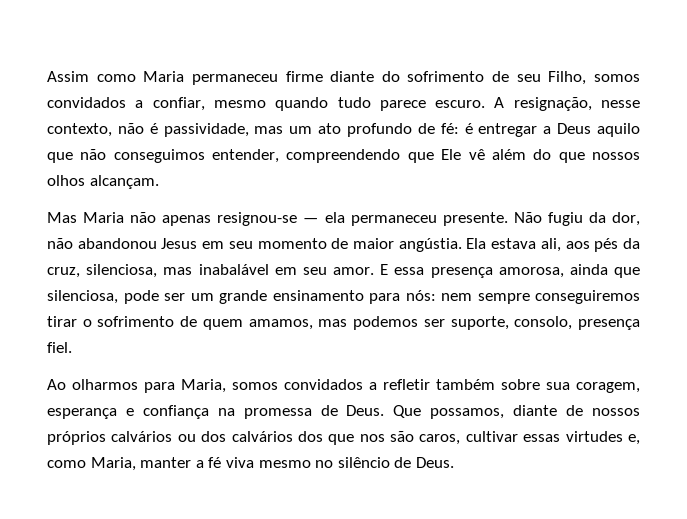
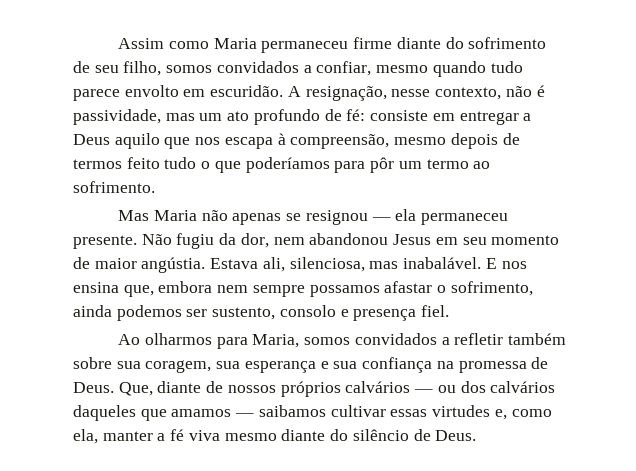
[548,71,587,85] Filho, -> [123,61,162,76] filho,
[435,100,486,108] escuro. -> [124,85,284,97] envolto em escuridão.
[464,123,473,134] é -> [370,110,455,121] consiste em
[80,149,641,163] [47,175,159,189] não conseguimos entender, compreendendo que Ele vê além do que nossos olhos alcançam. -> [195,133,520,149] [73,157,491,173] [73,181,155,193] nos escapa à compreensão, mesmo depois de termos feito tudo o que poderíamos para pôr um termo ao sofrimento.
[217,212,298,226] resignou-se -> [286,210,368,225] se resignou
[47,238,73,249] não -> [273,237,305,245] nem
[466,238,640,252] [47,264,640,278] [47,290,640,304] [47,316,573,330] Ela estava ali, aos pés da cruz, silenciosa, mas inabalável em seu amor. E essa presença amorosa, ainda que silenciosa, pode ser um grande ensinamento para nós: nem sempre conseguiremos tirar o sofrimento de quem amamos, mas podemos ser suporte, consolo, -> [210,257,527,272] [73,281,533,297] [73,305,349,321] Estava ali, silenciosa, mas inabalável. E nos ensina que, embora nem sempre possamos afastar o sofrimento, ainda podemos ser sustento, consolo e
(640, 387) none -> [216,361,241,369] sua
(134, 412) none -> [333,361,358,369] sua
[393,405,505,419] Que possamos, -> [118,382,153,396] Que,
(173, 436) none -> [414,389,434,393] —
[297,431,461,445] dos que nos são caros, -> [73,405,326,421] daqueles que amamos — saibamos
[90,457,136,471] Maria, -> [73,429,98,444] ela,
[315,460,334,468] no -> [281,429,349,441] diante do

